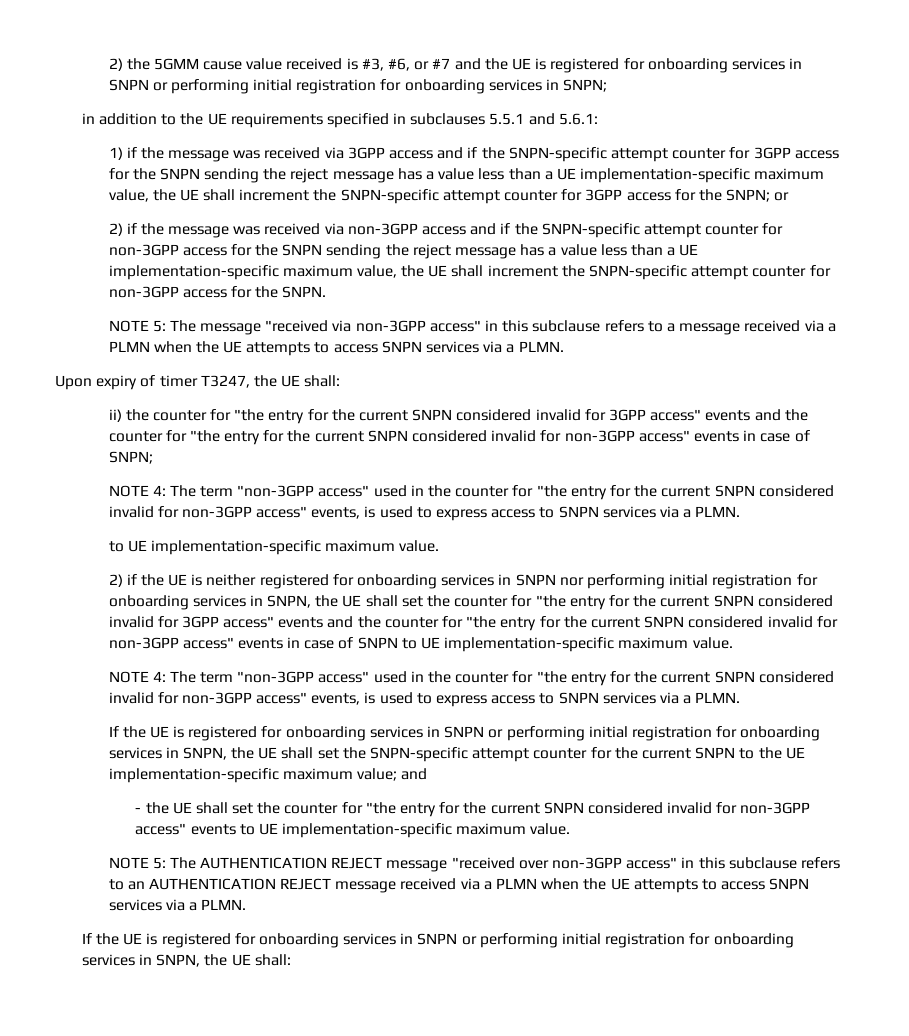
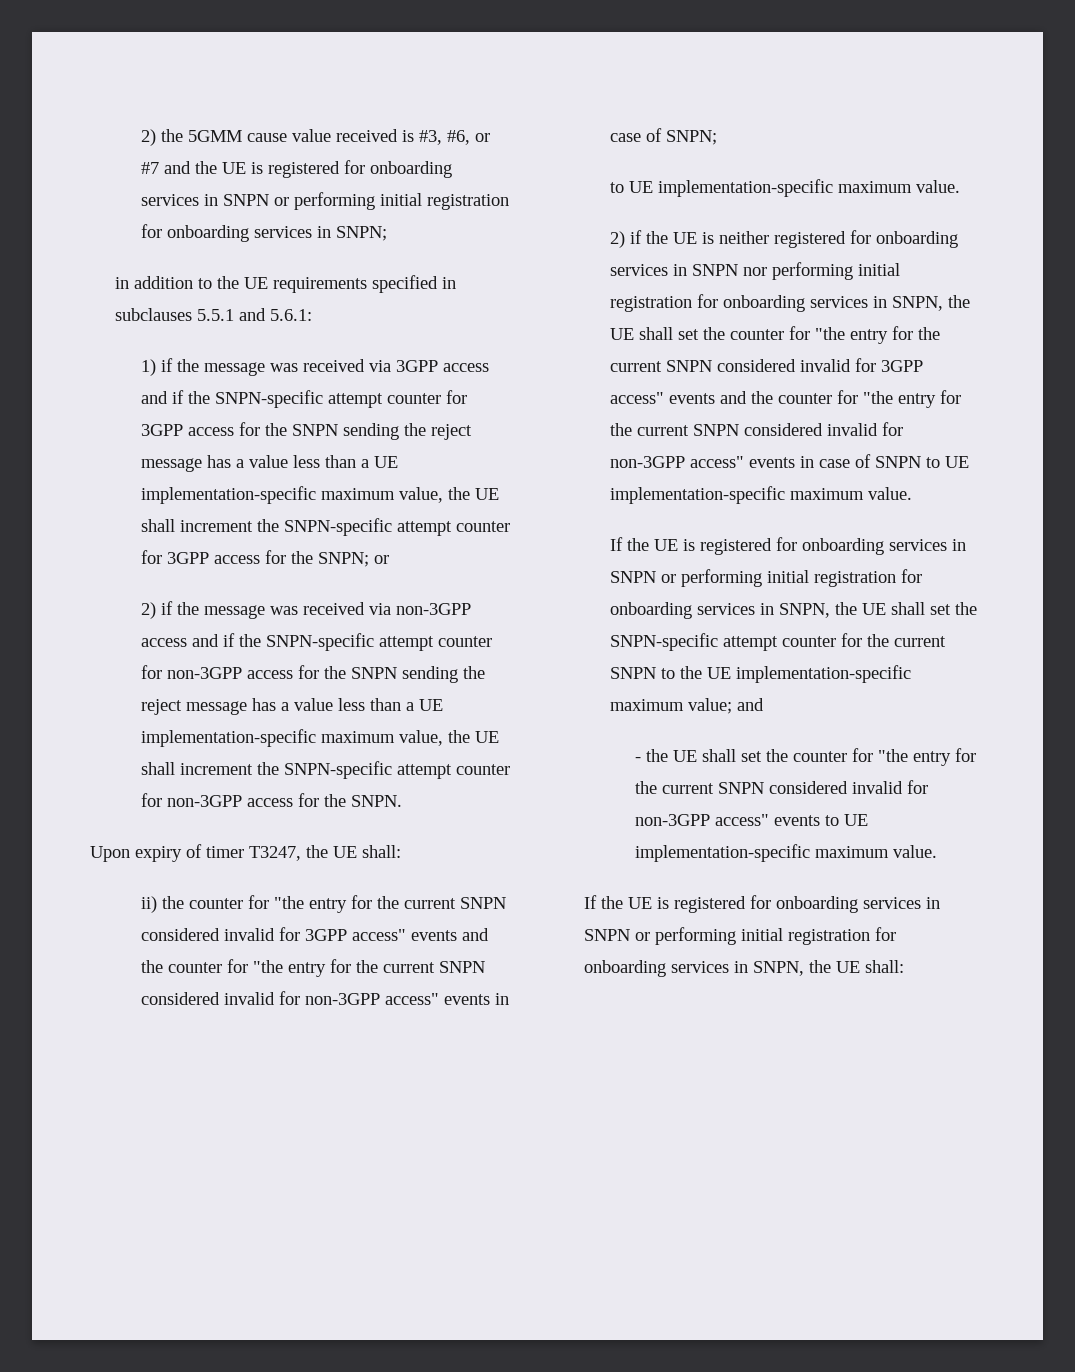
[108,320,836,335] [108,341,564,356] // NOTE 5: The message "received via non-3GPP access" in this subclause refers to a message received via a PLMN when the UE attempts to access SNPN services via a PLMN. -> (402, 801) none
[108,485,834,500] [108,506,741,521] // NOTE 4: The term "non-3GPP access" used in the counter for "the entry for the current SNPN considered invalid for non-3GPP access" events, is used to express access to SNPN services via a PLMN. -> (717, 137) none
[108,671,834,686] [108,692,741,707] // NOTE 4: The term "non-3GPP access" used in the counter for "the entry for the current SNPN considered invalid for non-3GPP access" events, is used to express access to SNPN services via a PLMN. -> (912, 493) none
[108,857,840,872] [108,878,810,893] [108,899,247,911] // NOTE 5: The AUTHENTICATION REJECT message "received over non-3GPP access" in this subclause refers to an AUTHENTICATION REJECT message received via a PLMN when the UE attempts to access SNPN services via a PLMN. -> (938, 851) none

